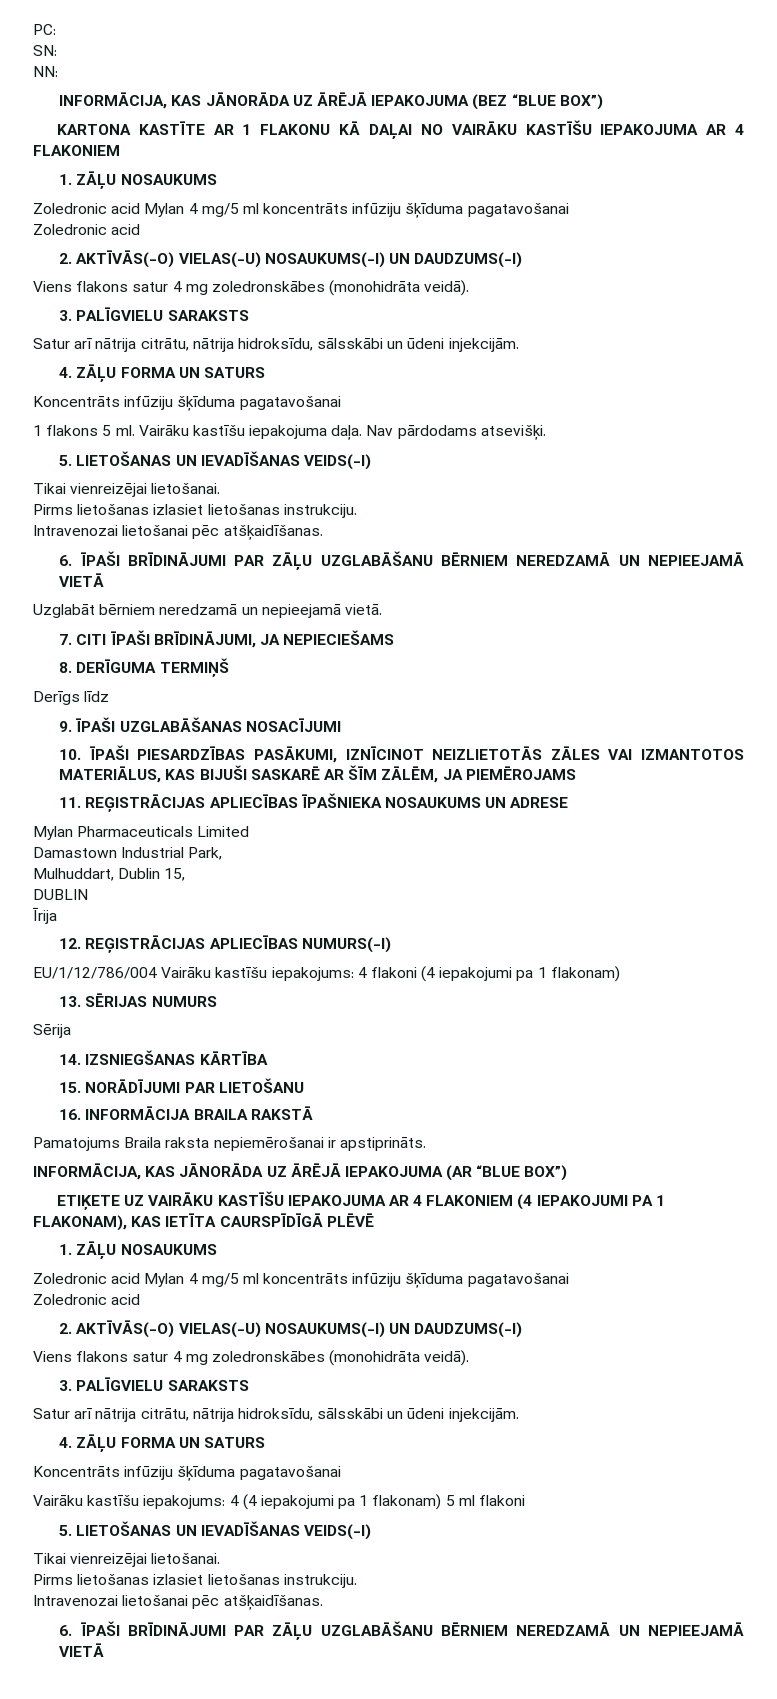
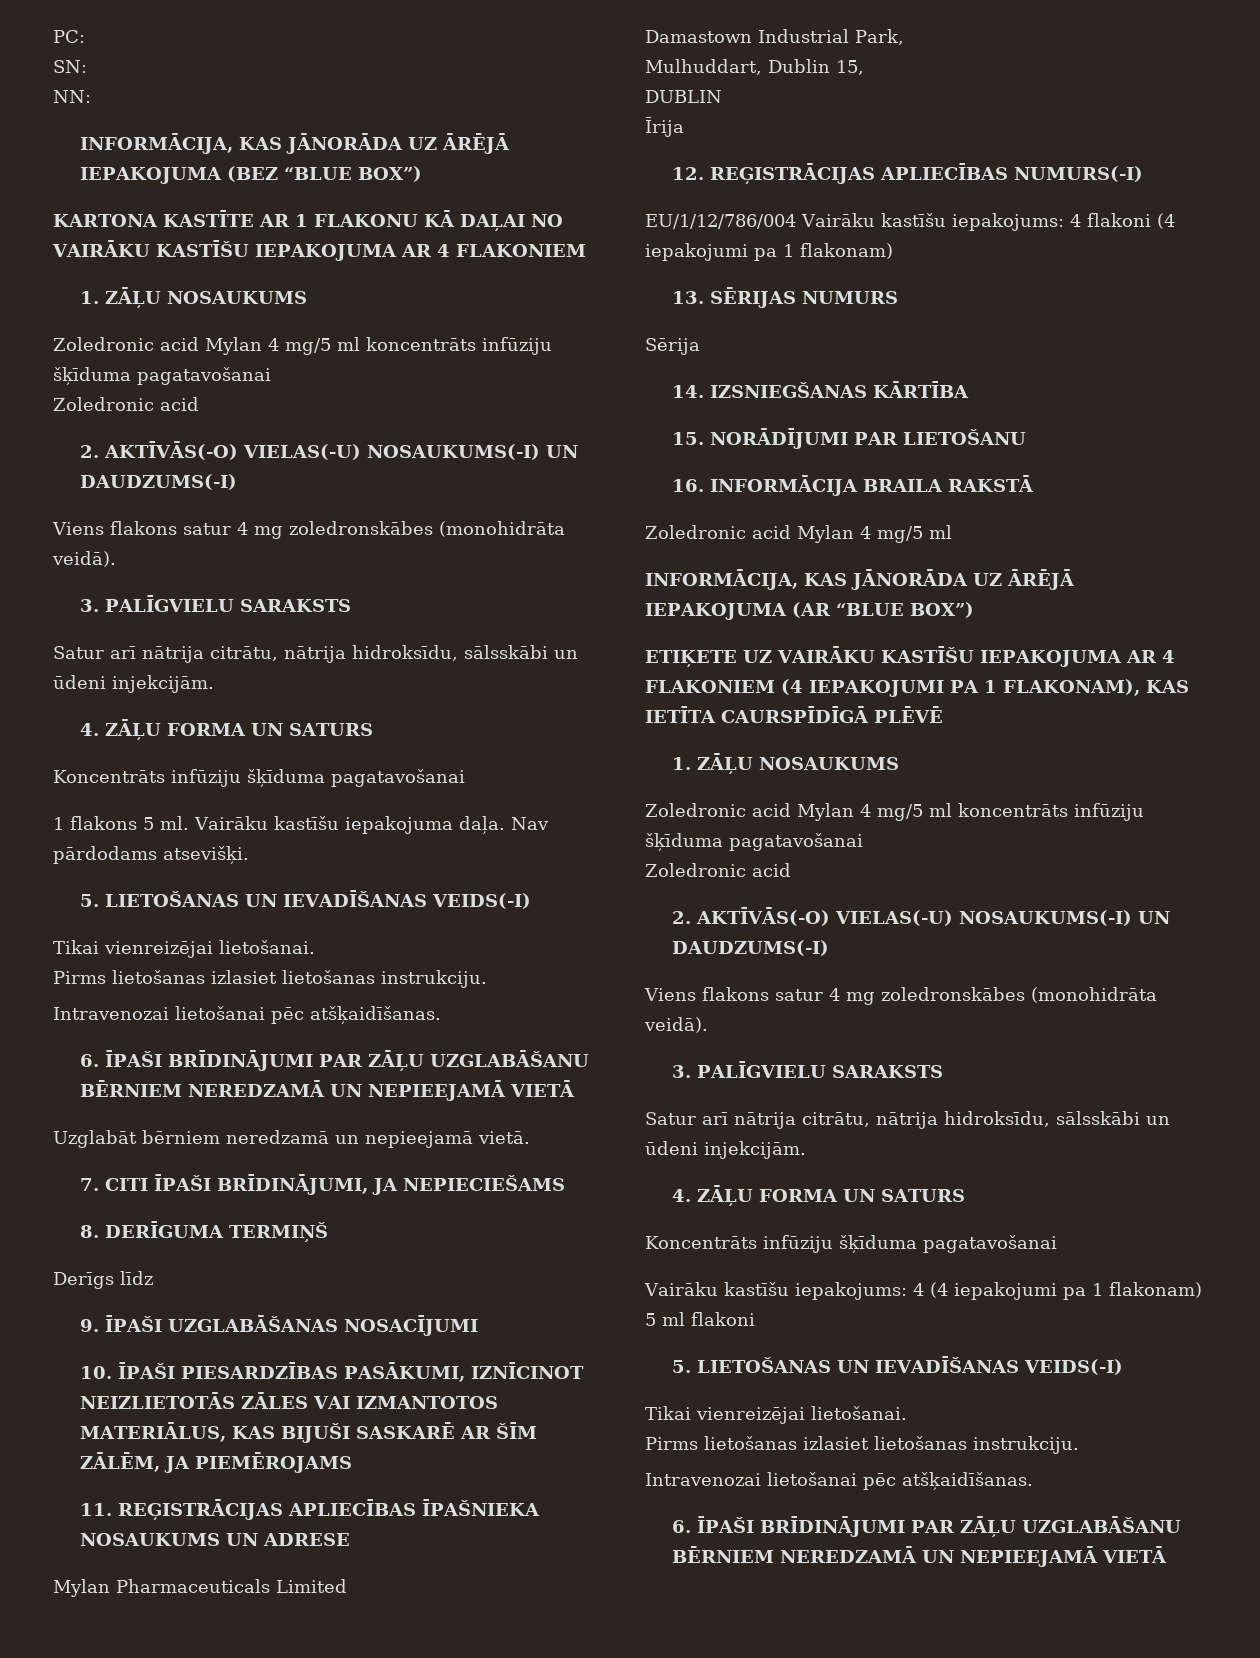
[33,1137,426,1151] Pamatojums Braila raksta nepiemērošanai ir apstiprināts. -> [645,525,952,543] Zoledronic acid Mylan 4 mg/5 ml

